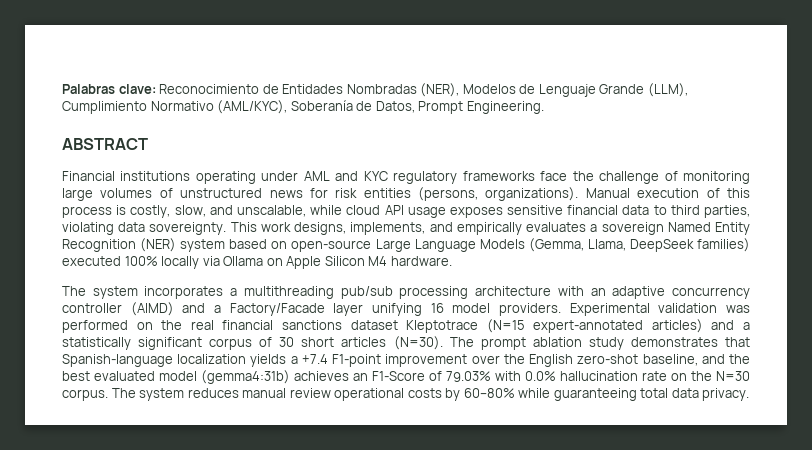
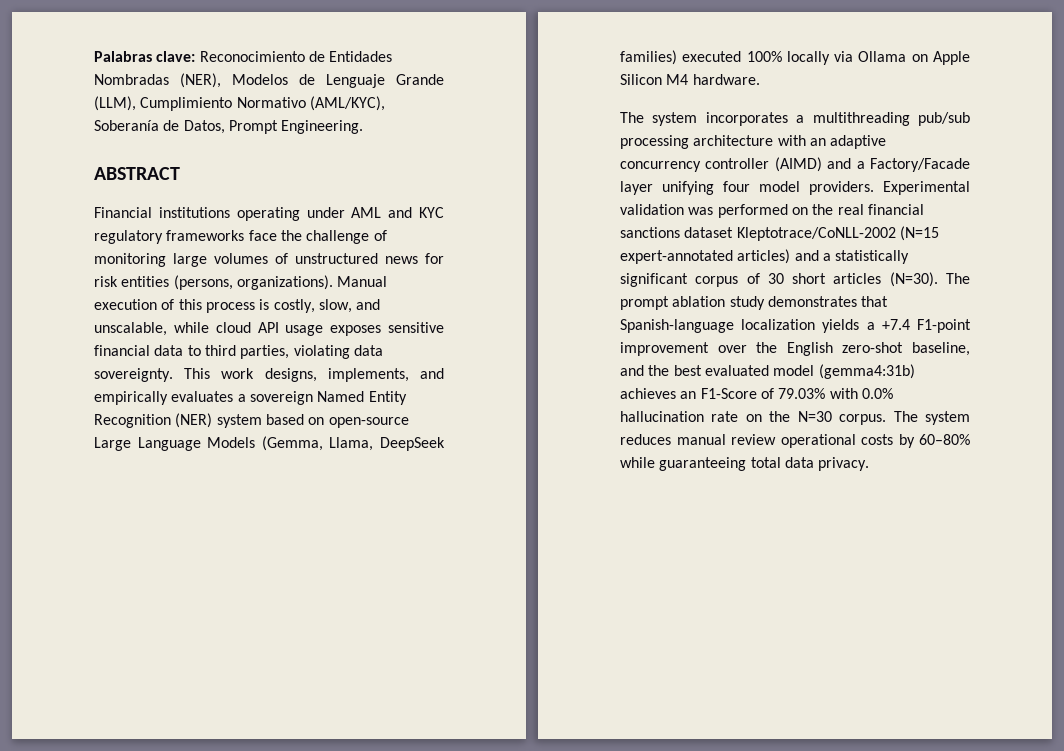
[430,303,444,313] 16 -> [723,181,750,192] four
[406,320,479,333] Kleptotrace -> [736,227,896,241] Kleptotrace/CoNLL-2002

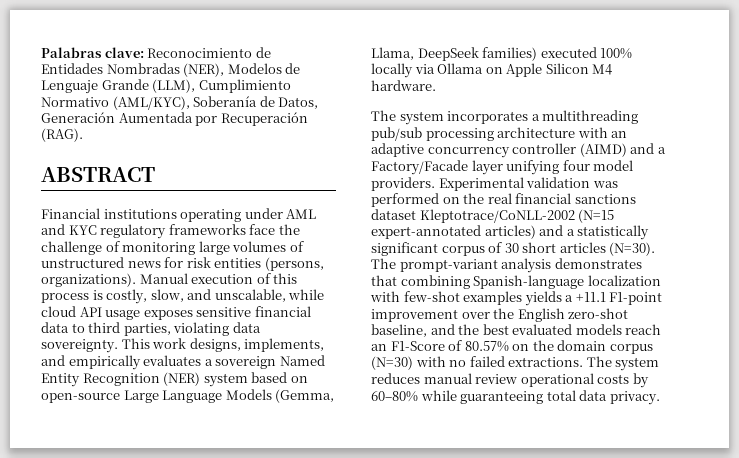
[228,120,364,134] Prompt Engineering. -> [41,112,308,126] [41,128,83,142] Generación Aumentada por Recuperación (RAG).
[620,296,765,310] prompt ablation study -> [399,258,552,273] prompt-variant analysis
(889, 301) none -> [400,275,470,289] combining
(816, 324) none -> [370,291,523,305] with few-shot examples
[881,319,910,330] +7.4 -> [575,292,606,302] +11.1
[773,364,915,379] [620,388,893,399] [620,411,887,425] model (gemma4:31b) achieves an F1-Score of 79.03% with 0.0% hallucination rate on the N=30 corpus. -> [575,324,662,335] [371,340,653,354] [371,356,584,370] models reach an F1-Score of 80.57% on the domain corpus (N=30) with no failed extractions.

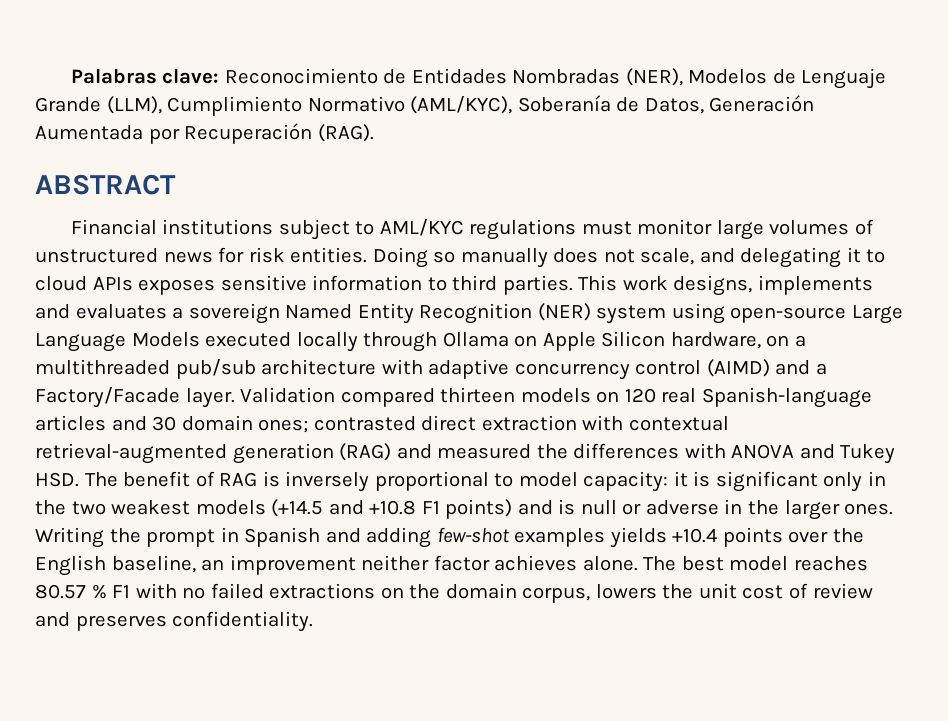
[180,208,317,222] [41,224,300,239] [41,241,196,255] operating under AML and KYC regulatory frameworks face the challenge of monitoring -> [278,219,713,240] subject to AML/KYC regulations must monitor
[214,257,324,271] [41,273,298,287] [41,289,325,304] [41,306,311,320] [41,322,261,336] [41,338,325,353] [41,355,141,370] entities (persons, organizations). Manual execution of this process is costly, slow, and unscalable, while cloud API usage exposes sensitive financial data to third parties, violating data sovereignty. This work designs, implements, and empirically -> [290,247,886,268] [35,275,873,296] [35,304,70,319] entities. Doing so manually does not scale, and delegating it to cloud APIs exposes sensitive information to third parties. This work designs, implements and
[251,372,308,383] based on -> [671,303,725,324] using
[275,389,335,403] [371,47,633,61] [371,63,613,78] [371,80,436,91] [371,110,639,125] [371,127,494,141] (Gemma, Llama, DeepSeek families) executed 100% locally via Ollama on Apple Silicon M4 hardware. // The system incorporates a multithreading pub/sub processing -> [205,331,806,352] [35,359,256,379] executed locally through Ollama on Apple Silicon hardware, on a multithreaded pub/sub
[611,131,628,138] an -> (423, 367) none
[512,143,577,154] controller -> [635,360,702,375] control
[471,160,634,175] [371,177,618,191] [371,193,636,207] [371,209,615,223] [371,225,650,240] [371,242,656,256] [371,258,642,273] [371,275,661,289] [370,291,663,306] [371,308,629,322] [371,324,662,337] [371,340,653,354] [371,356,660,371] [371,373,649,388] [371,390,660,405] layer unifying four model providers. Experimental validation was performed on the real financial sanctions dataset Kleptotrace/CoNLL-2002 (N=15 expert-annotated articles) and a statistically significant corpus of 30 short articles (N=30). The prompt-variant analysis demonstrates that combining Spanish-language localization with few-shot examples yields a +11.1 F1-point improvement over the English zero-shot baseline, and the best evaluated models reach an F1-Score of 80.57% on the domain corpus (N=30) with no failed extractions. The system reduces manual review operational costs by 60–80% while guaranteeing total data privacy. -> [185,387,872,408] [35,415,729,433] [35,443,896,464] [35,471,887,492] [35,499,894,520] [35,527,864,548] [35,555,868,576] [35,583,873,603] [35,611,314,632] layer. Validation compared thirteen models on 120 real Spanish-language articles and 30 domain ones; contrasted direct extraction with contextual retrieval-augmented generation (RAG) and measured the differences with ANOVA and Tukey HSD. The benefit of RAG is inversely proportional to model capacity: it is significant only in the two weakest models (+14.5 and +10.8 F1 points) and is null or adverse in the larger ones. Writing the prompt in Spanish and adding few-shot examples yields +10.4 points over the English baseline, an improvement neither factor achieves alone. The best model reaches 80.57 % F1 with no failed extractions on the domain corpus, lowers the unit cost of review and preserves confidentiality.

